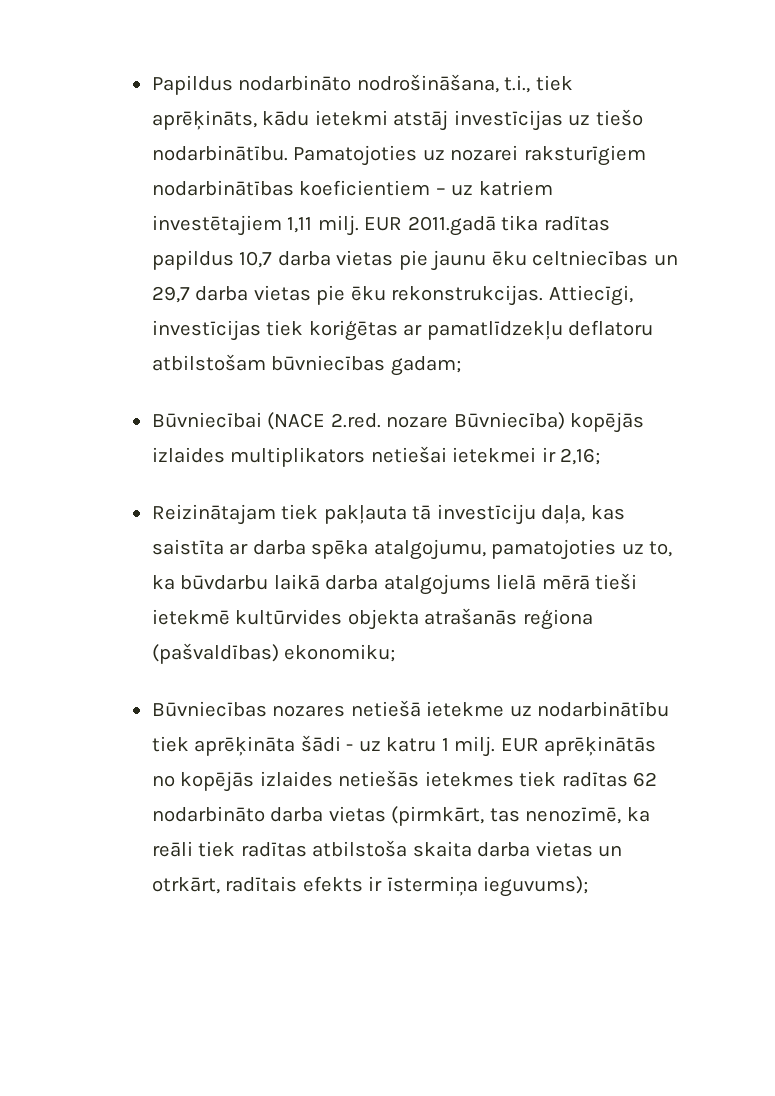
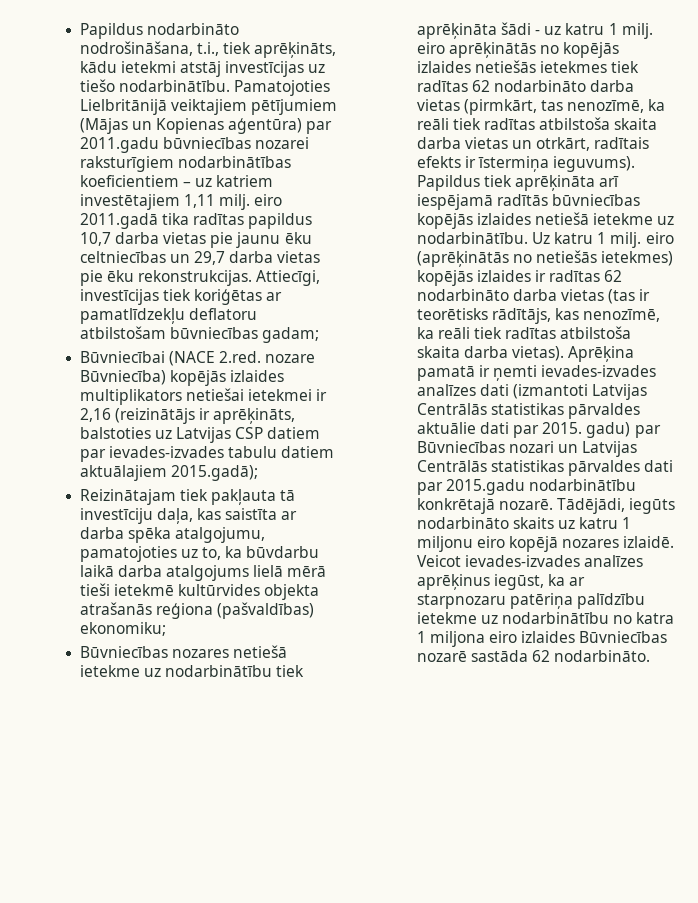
[422,150,445,161] uz -> [79,99,338,115] [79,118,333,134] [79,137,251,153] Lielbritānijā veiktajiem pētījumiem (Mājas un Kopienas aģentūra) par 2011.gadu būvniecības
[364,217,403,231] EUR -> [254,194,283,206] eiro
[560,448,601,465] 2,16; -> [79,408,296,424] [79,427,321,443] [79,446,335,462] [79,465,258,481] 2,16 (reizinātājs ir aprēķināts, balstoties uz Latvijas CSP datiem par ievades-izvades tabulu datiem aktuālajiem 2015.gadā);
[500,738,539,752] EUR -> [416,42,445,54] eiro
[483,876,589,897] ieguvums); -> [553,156,636,172] [416,175,620,191] [416,194,641,210] [416,212,675,229] [416,232,674,248] [416,250,674,267] [416,270,623,286] [416,289,651,304] [416,308,661,324] [416,326,632,339] [416,346,635,362] [416,365,657,381] [416,384,648,400] [416,403,641,419] [416,422,661,438] [416,441,638,457] [416,460,674,476] [416,479,637,495] [416,498,676,514] [416,517,632,529] [416,536,675,552] [416,555,644,567] [416,574,586,590] [416,593,646,609] [416,612,675,624] [416,631,668,647] [416,650,651,662] ieguvums). Papildus tiek aprēķināta arī iespējamā radītās būvniecības kopējās izlaides netiešā ietekme uz nodarbinātību. Uz katru 1 milj. eiro (aprēķinātās no netiešās ietekmes) kopējās izlaides ir radītas 62 nodarbināto darba vietas (tas ir teorētisks rādītājs, kas nenozīmē, ka reāli tiek radītas atbilstoša skaita darba vietas). Aprēķina pamatā ir ņemti ievades-izvades analīzes dati (izmantoti Latvijas Centrālās statistikas pārvaldes aktuālie dati par 2015. gadu) par Būvniecības nozari un Latvijas Centrālās statistikas pārvaldes dati par 2015.gadu nodarbinātību konkrētajā nozarē. Tādējādi, iegūts nodarbināto skaits uz katru 1 miljonu eiro kopējā nozares izlaidē. Veicot ievades-izvades analīzes aprēķinus iegūst, ka ar starpnozaru patēriņa palīdzību ietekme uz nodarbinātību no katra 1 miljona eiro izlaides Būvniecības nozarē sastāda 62 nodarbināto.

